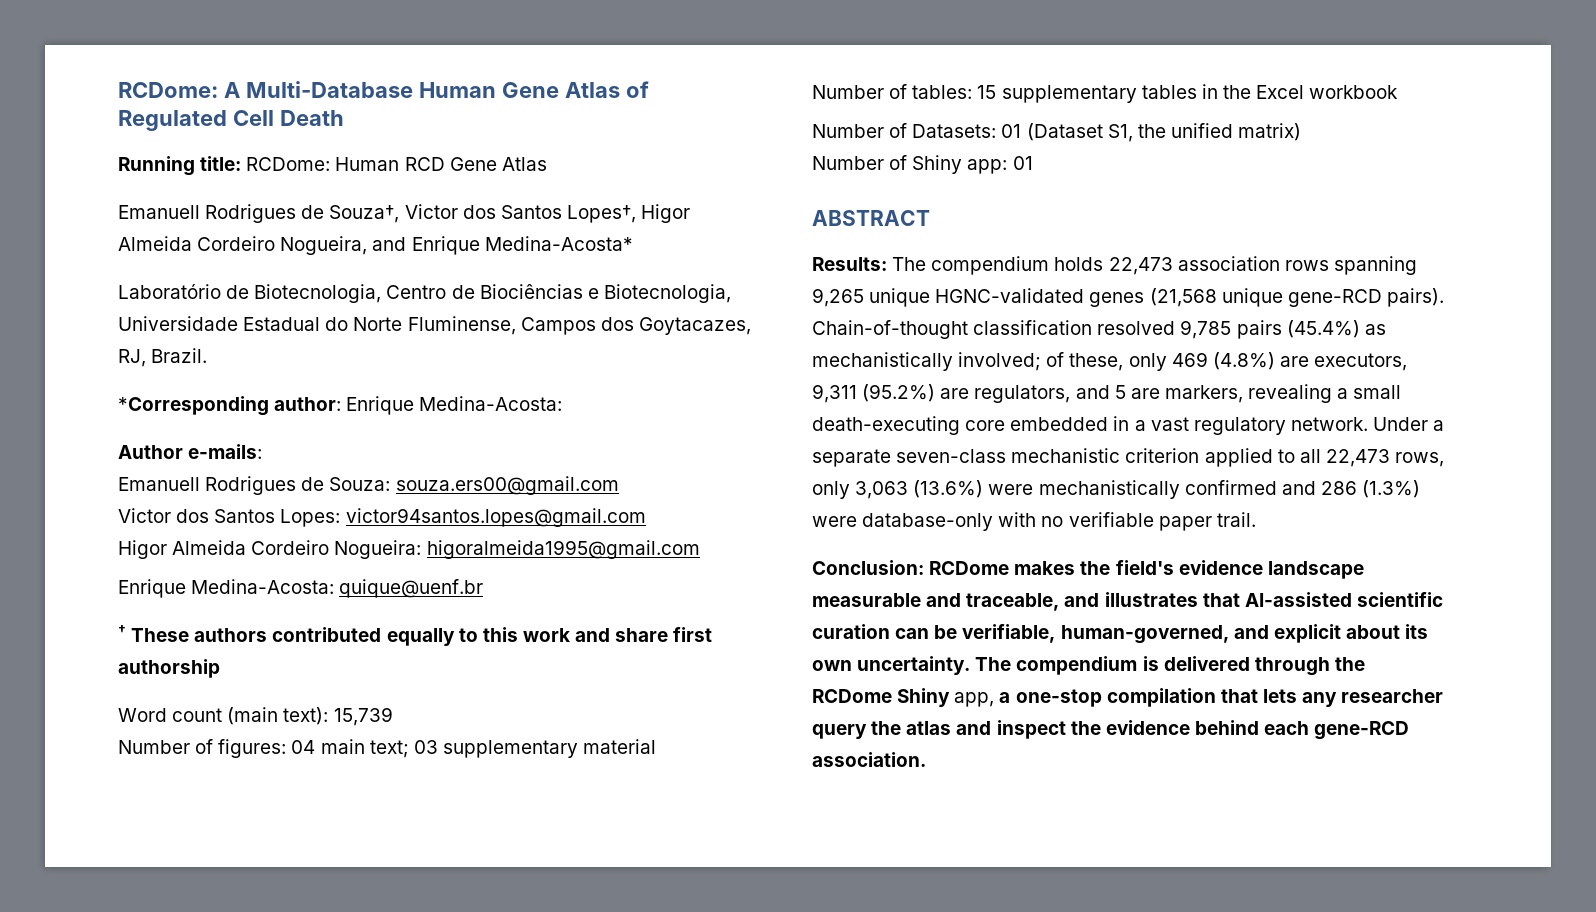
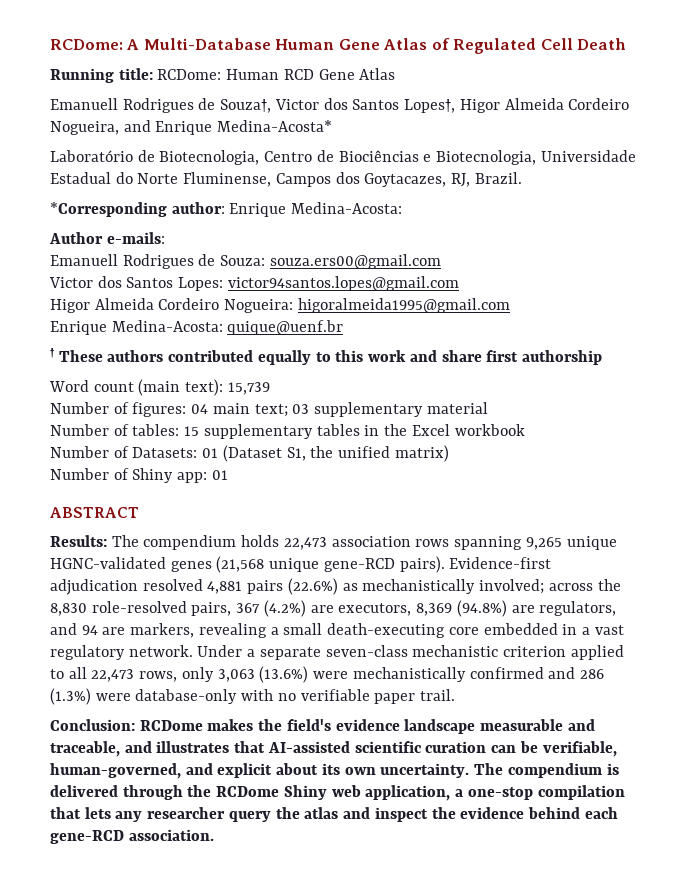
[812,320,1386,339] [812,352,1408,371] [812,384,936,403] Chain-of-thought classification resolved 9,785 pairs (45.4%) as mechanistically involved; of these, only 469 (4.8%) are executors, 9,311 (95.2%) -> [449,557,552,569] [50,578,621,595] [50,600,507,617] Evidence-first adjudication resolved 4,881 pairs (22.6%) as mechanistically involved; across the 8,830 role-resolved pairs, 367 (4.2%) are executors, 8,369 (94.8%)
[1114,385,1126,399] 5 -> [81,625,98,635] 94
[954,692,995,707] app, -> [331,785,451,801] web application,

